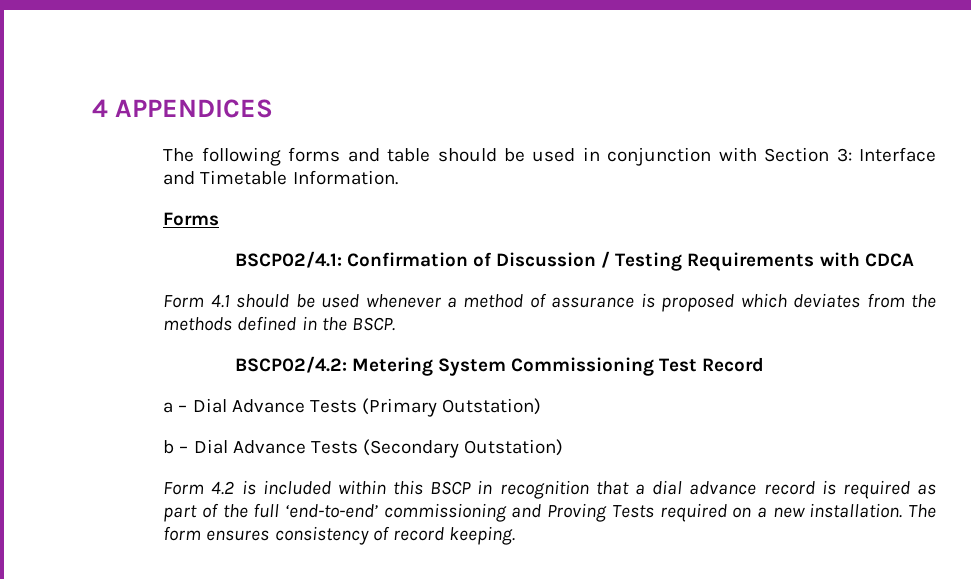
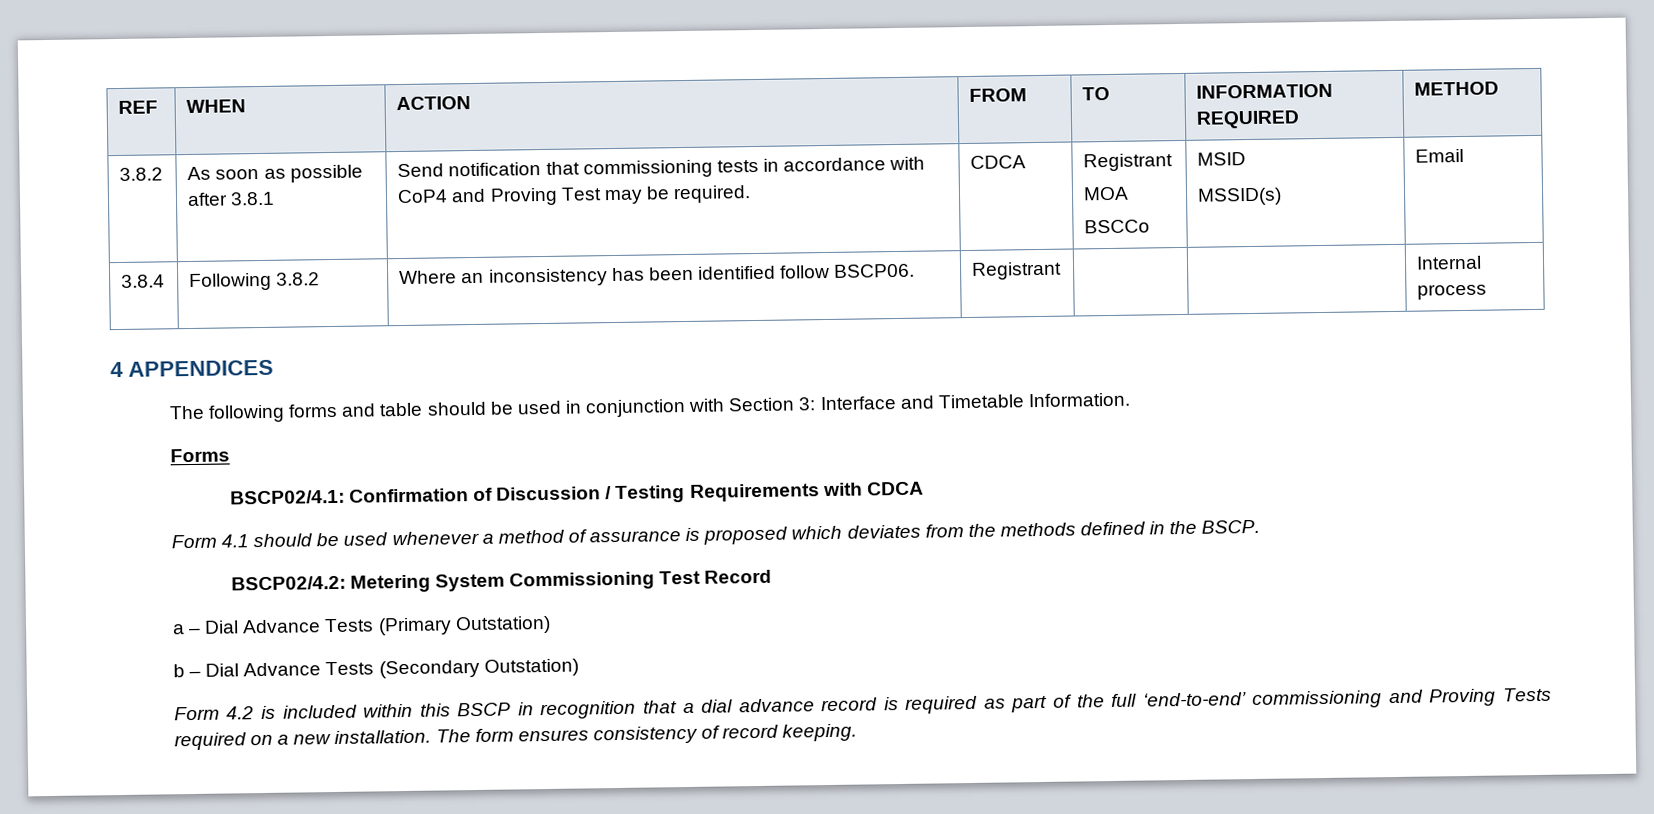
(92, 108) none -> [118,100,159,114] [186,99,247,114] [396,95,472,111] [969,88,1028,102] [1082,86,1111,101] [1196,83,1334,99] [1196,110,1301,129] [1414,81,1500,96] [119,167,164,181] [187,164,363,183] [187,191,276,207] [397,156,926,179] [397,185,752,206] [970,155,1027,169] [1083,153,1174,172] [1083,186,1130,201] [1084,219,1151,234] [1197,152,1247,166] [1197,187,1283,206] [1415,148,1465,163] [121,274,166,288] [189,272,321,292] [399,263,916,287] [971,261,1063,280] [1416,255,1483,270] [1417,283,1488,300] REF | WHEN | ACTION | FROM | TO | INFORMATION REQUIRED | METHOD // 3.8.2 | As soon as possible after 3.8.1 | Send notification that commissioning tests in accordance with CoP4 and Proving Test may be required. | CDCA | Registrant // MOA // BSCCo | MSID // MSSID(s) | Email // 3.8.4 | Following 3.8.2 | Where an inconsistency has been identified follow BSCP06. | Registrant | | | Internal process //

